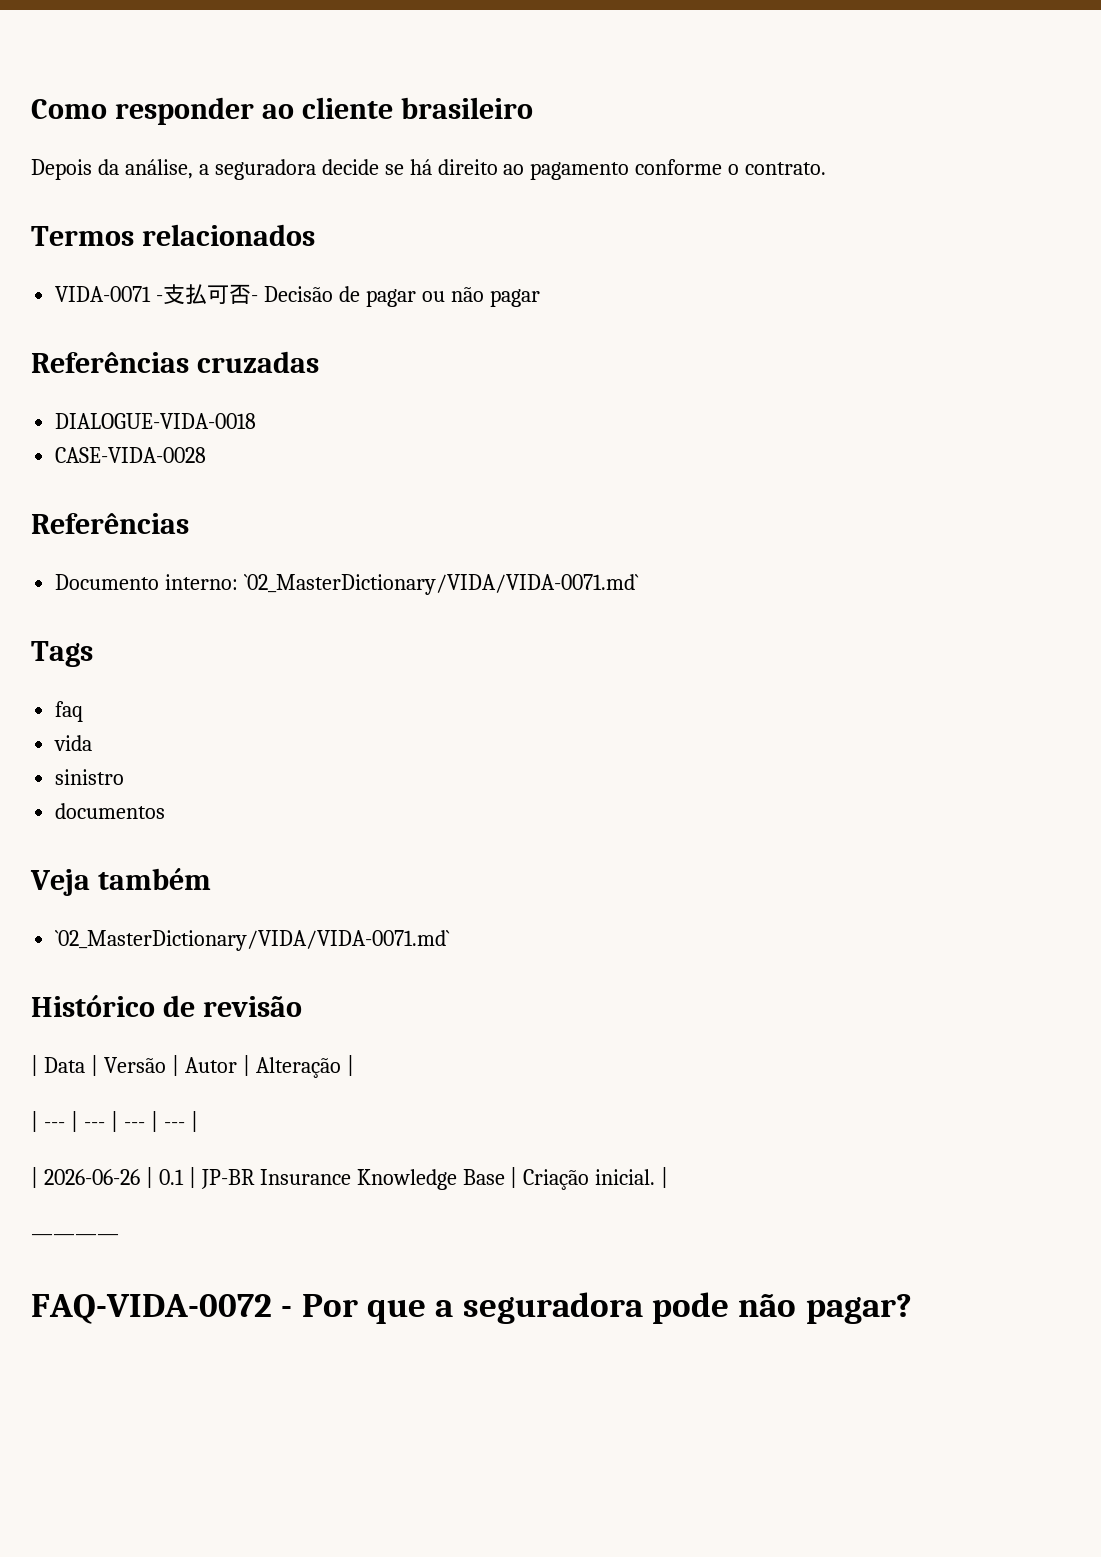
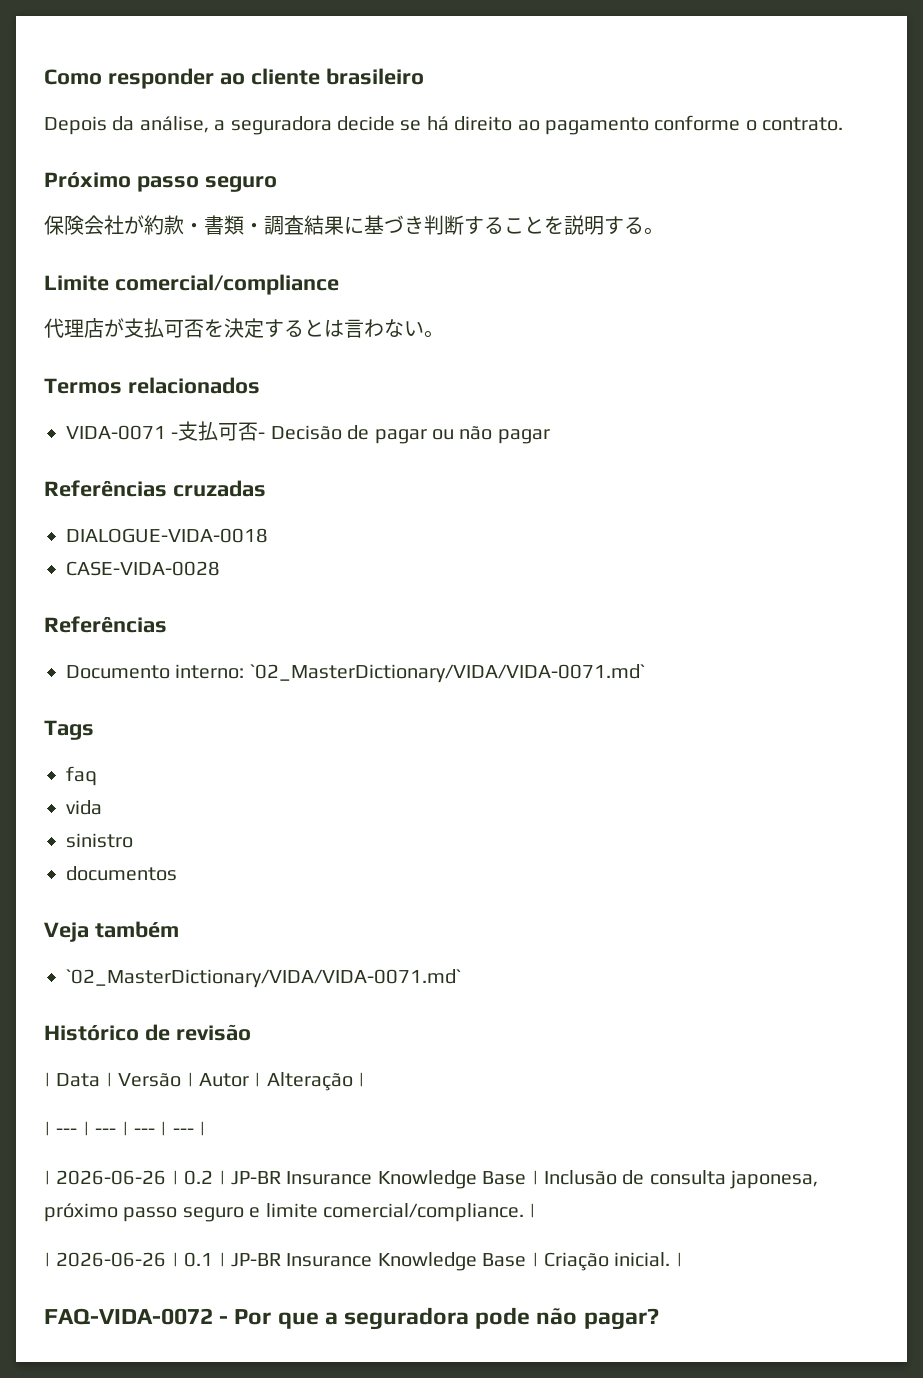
(827, 168) none -> [44,172,277,192] [44,215,664,235] [44,274,339,295] [44,318,444,338] // Próximo passo seguro // 保険会社が約款・書類・調査結果に基づき判断することを説明する。 // Limite comercial/compliance // 代理店が支払可否を決定するとは言わない。
(198, 1121) none -> [44,1170,819,1189] [44,1203,537,1222] // | 2026-06-26 | 0.2 | JP-BR Insurance Knowledge Base | Inclusão de consulta japonesa, próximo passo seguro e limite comercial/compliance. |
[31,1234,119,1241] // ———— -> (683, 1259) none

